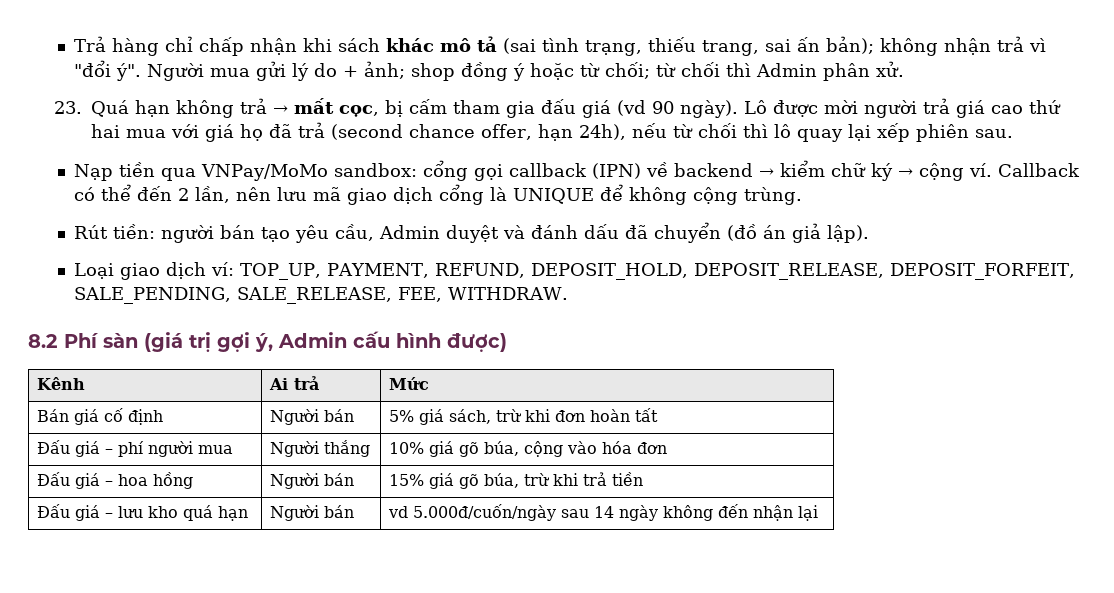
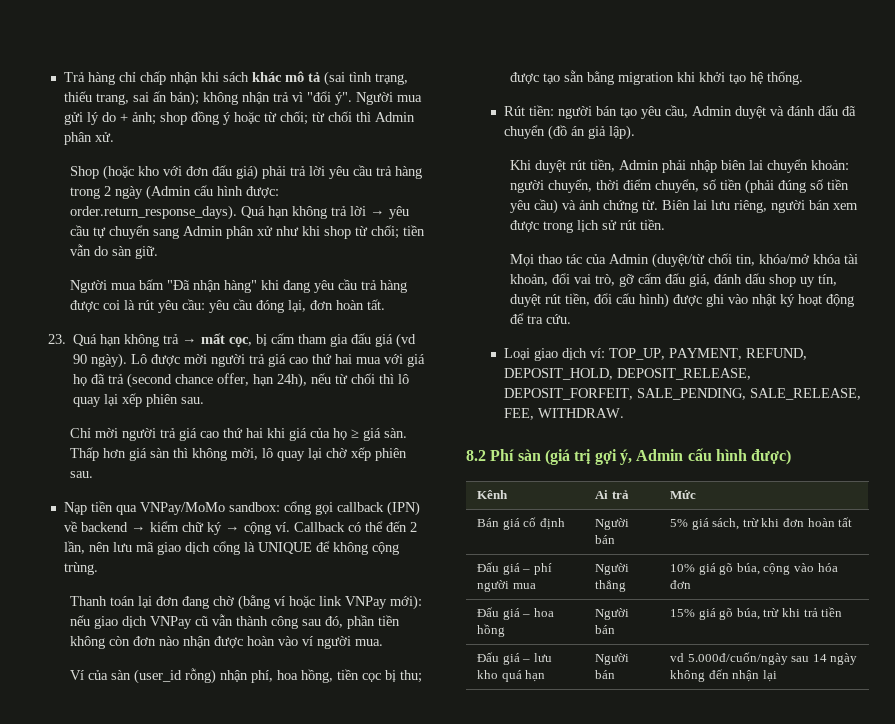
(904, 69) none -> [69,165,422,180] [69,185,279,200] [69,205,409,220] [69,225,425,239] [69,244,158,259] [69,279,407,293] [69,299,385,313] // Shop (hoặc kho với đơn đấu giá) phải trả lời yêu cầu trả hàng trong 2 ngày (Admin cấu hình được: order.return_response_days). Quá hạn không trả lời → yêu cầu tự chuyển sang Admin phân xử như khi shop từ chối; tiền vẫn do sàn giữ. // Người mua bấm "Đã nhận hàng" khi đang yêu cầu trả hàng được coi là rút yêu cầu: yêu cầu đóng lại, đơn hoàn tất.
(1014, 133) none -> [69,428,407,441] [69,447,407,461] [69,471,93,478] // Chỉ mời người trả giá cao thứ hai khi giá của họ ≥ giá sàn. Thấp hơn giá sàn thì không mời, lô quay lại chờ xếp phiên sau.
(802, 196) none -> [69,595,422,610] [69,614,400,629] [69,636,383,649] [69,668,422,684] [509,70,803,85] // Thanh toán lại đơn đang chờ (bằng ví hoặc link VNPay mới): nếu giao dịch VNPay cũ vẫn thành công sau đó, phần tiền không còn đơn nào nhận được hoàn vào ví người mua. // Ví của sàn (user_id rỗng) nhận phí, hoa hồng, tiền cọc bị thu; được tạo sẵn bằng migration khi khởi tạo hệ thống.
(869, 234) none -> [509,159,849,173] [509,179,849,194] [509,199,858,214] [509,219,665,233] [509,253,858,268] [509,273,837,287] [509,293,854,308] [509,313,571,324] // Khi duyệt rút tiền, Admin phải nhập biên lai chuyển khoản: người chuyển, thời điểm chuyển, số tiền (phải đúng số tiền yêu cầu) và ảnh chứng từ. Biên lai lưu riêng, người bán xem được trong lịch sử rút tiền. // Mọi thao tác của Admin (duyệt/từ chối tin, khóa/mở khóa tài khoản, đổi vai trò, gỡ cấm đấu giá, đánh dấu shop uy tín, duyệt rút tiền, đổi cấu hình) được ghi vào nhật ký hoạt động để tra cứu.

